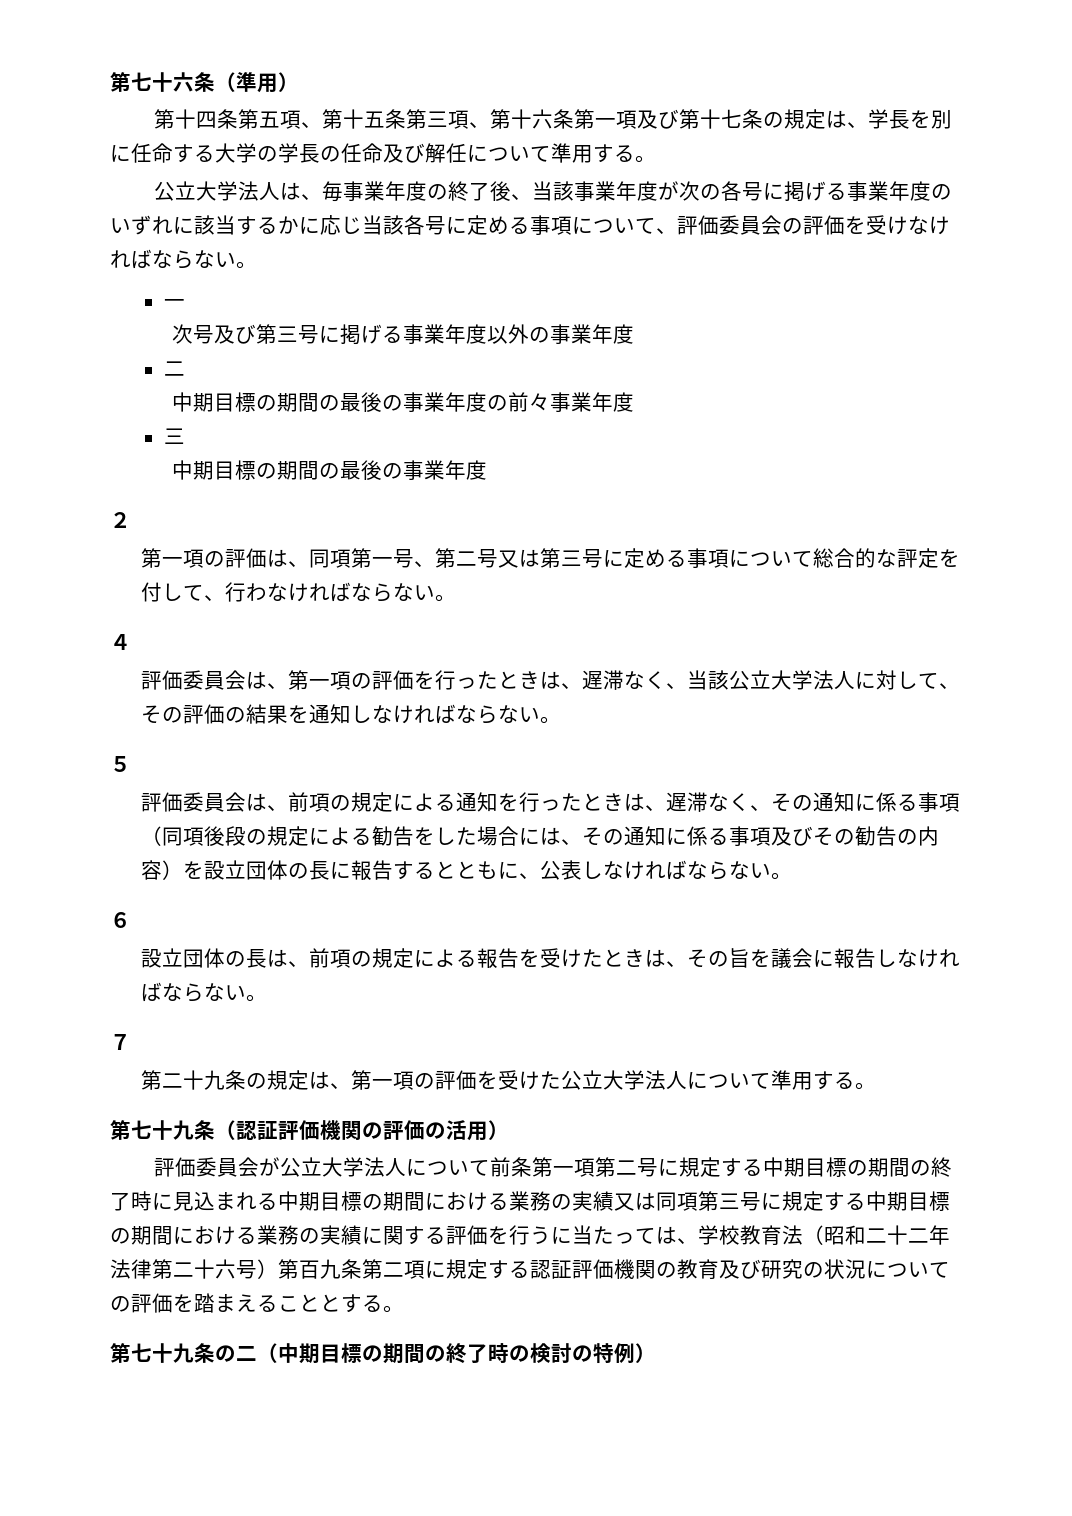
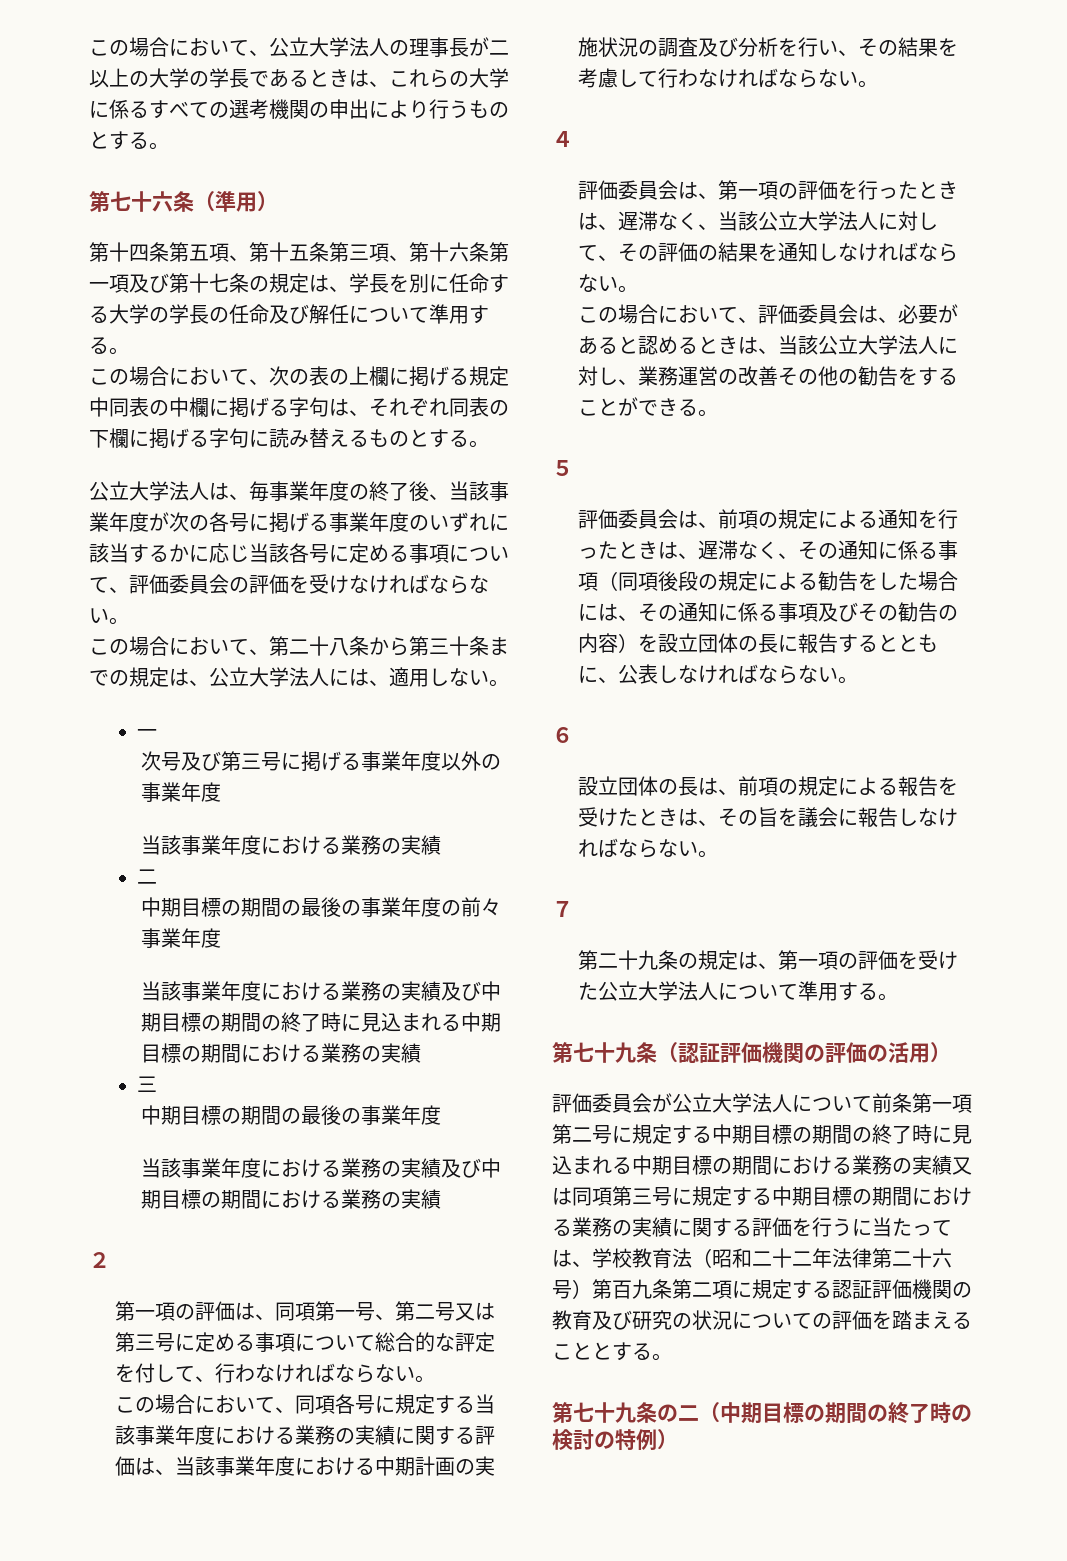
(110, 82) none -> [89,37,509,57] [89,68,509,88] [89,99,509,119] [89,131,169,150] この場合において、公立大学法人の理事長が二以上の大学の学長であるときは、これらの大学に係るすべての選考機関の申出により行うものとする。 //
(656, 159) none -> [89,366,509,387] [89,397,509,418] [89,428,489,449] // この場合において、次の表の上欄に掲げる規定中同表の中欄に掲げる字句は、それぞれ同表の下欄に掲げる字句に読み替えるものとする。
(257, 265) none -> [89,636,509,656] [89,667,509,687] // この場合において、第二十八条から第三十条までの規定は、公立大学法人には、適用しない。
(635, 334) none -> [141,835,442,855] // 当該事業年度における業務の実績
(635, 402) none -> [141,981,502,1001] [141,1012,502,1032] [141,1043,422,1063] // 当該事業年度における業務の実績及び中期目標の期間の終了時に見込まれる中期目標の期間における業務の実績
(488, 470) none -> [141,1158,502,1178] [141,1189,442,1209] // 当該事業年度における業務の実績及び中期目標の期間における業務の実績
(457, 598) none -> [115,1394,496,1414] [115,1425,496,1445] [115,1456,496,1476] [578,37,959,57] [578,68,879,88] // この場合において、同項各号に規定する当該事業年度における業務の実績に関する評価は、当該事業年度における中期計画の実施状況の調査及び分析を行い、その結果を考慮して行わなければならない。
(562, 720) none -> [578,304,959,324] [578,335,959,355] [578,366,959,386] [578,397,719,417] // この場合において、評価委員会は、必要があると認めるときは、当該公立大学法人に対し、業務運営の改善その他の勧告をすることができる。

